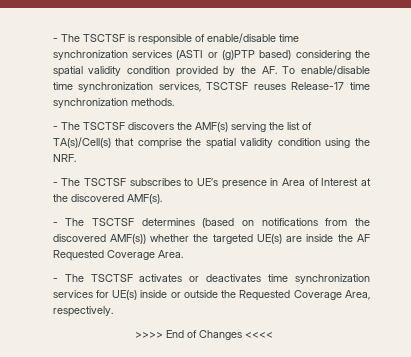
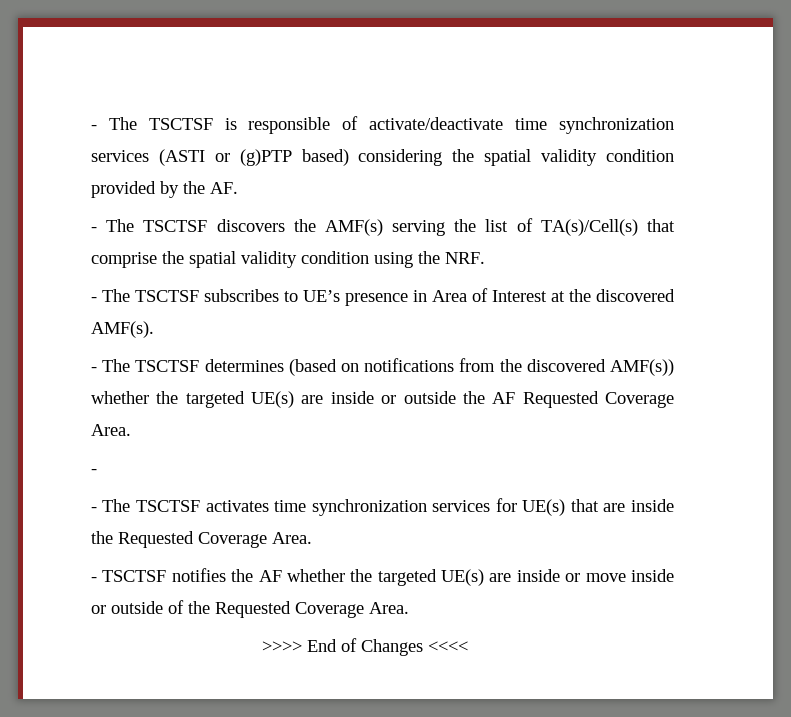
[206,33,276,43] enable/disable -> [369,117,504,130] activate/deactivate
[282,65,370,75] [52,82,371,92] [52,98,174,108] To enable/disable time synchronization services, TSCTSF reuses Release-17 time synchronization methods. -> (238, 188) none
(334, 238) none -> [381,391,456,404] or outside
(58, 280) none -> [90,507,97,512] // -
[189,274,262,282] or deactivates -> (269, 506) none
[140,290,371,301] [52,306,113,317] inside or outside the Requested Coverage Area, respectively. -> [570,499,674,512] [90,531,312,548] [90,568,674,586] [90,600,409,618] that are inside the Requested Coverage Area. // - TSCTSF notifies the AF whether the targeted UE(s) are inside or move inside or outside of the Requested Coverage Area.

